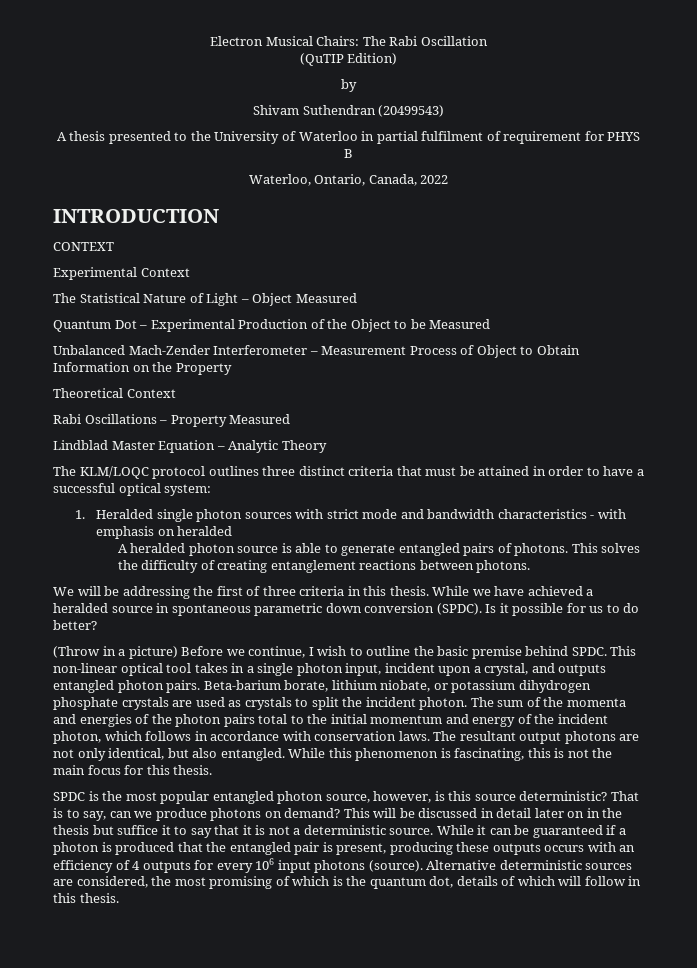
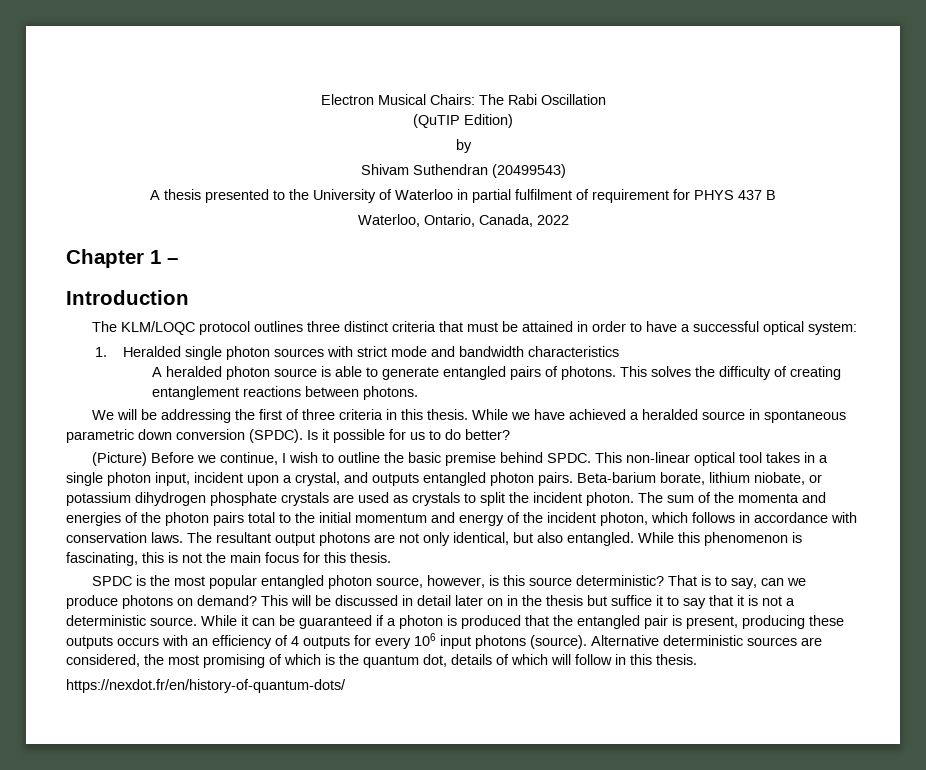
(641, 136) none -> [738,190,762,200] 437
[53,209,219,223] [53,242,114,251] [53,267,190,280] [53,293,357,306] [53,319,491,332] [53,345,580,358] [53,362,232,375] [53,388,176,398] [53,414,291,427] [53,440,327,453] INTRODUCTION // CONTEXT // Experimental Context // The Statistical Nature of Light – Object Measured // Quantum Dot – Experimental Production of the Object to be Measured // Unbalanced Mach-Zender Interferometer – Measurement Process of Object to Obtain Information on the Property // Theoretical Context // Rabi Oscillations – Property Measured // Lindblad Master Equation – Analytic Theory -> [66,249,178,268] [66,290,189,305] Chapter 1 – // Introduction
[590,509,626,519] [96,526,233,539] - with emphasis on heralded -> (620, 351) none
[53,646,178,659] (Throw in a picture) -> [92,452,148,466] (Picture)
(119, 898) none -> [66,679,346,693] // https://nexdot.fr/en/history-of-quantum-dots/

